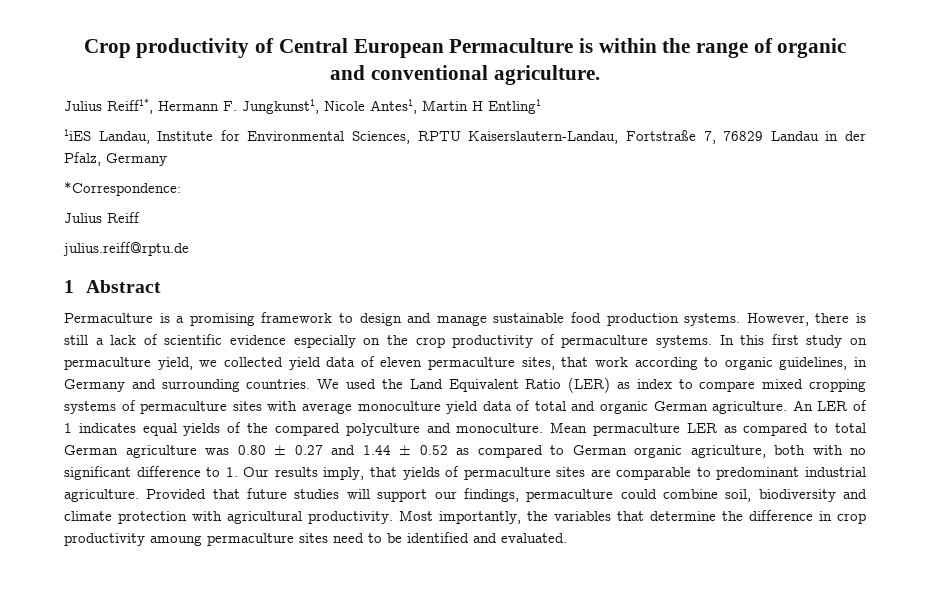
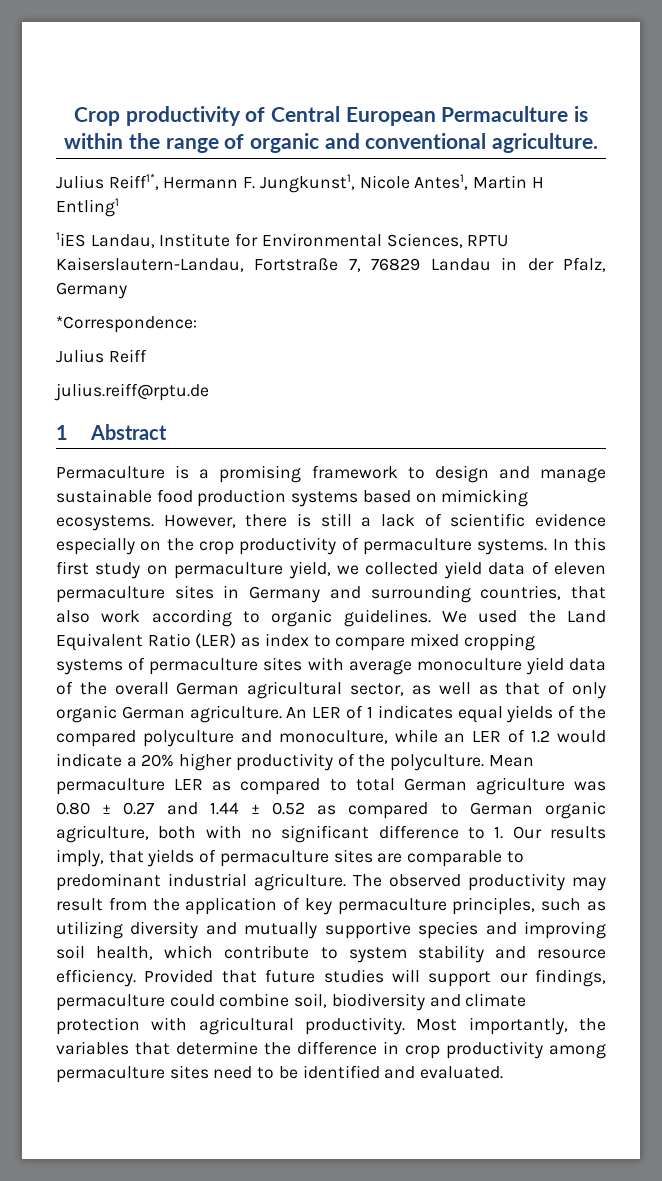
[684,313,741,326] systems. -> [291,489,529,507] [56,515,154,531] systems based on mimicking ecosystems.
[521,357,867,370] [64,379,311,392] sites, that work according to organic guidelines, in Germany and surrounding countries. -> [174,585,606,603] [56,609,431,627] sites in Germany and surrounding countries, that also work according to organic guidelines.
[534,401,596,411] total and -> [79,681,606,699] the overall German agricultural sector, as well as that of only
[456,423,544,433] monoculture. -> [278,729,607,744] [56,753,485,771] monoculture, while an LER of 1.2 would indicate a 20% higher productivity of the polyculture.
(139, 495) none -> [353,873,606,891] [56,897,606,915] [56,921,607,939] [56,945,606,963] [56,969,136,987] The observed productivity may result from the application of key permaculture principles, such as utilizing diversity and mutually supportive species and improving soil health, which contribute to system stability and resource efficiency.
[150,535,202,546] amoung -> [549,1044,606,1059] among

